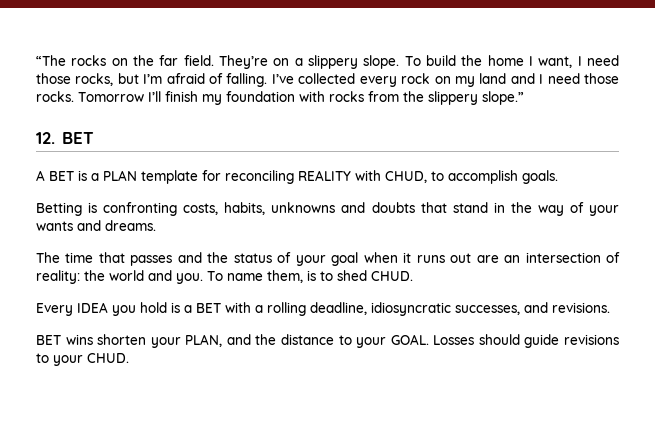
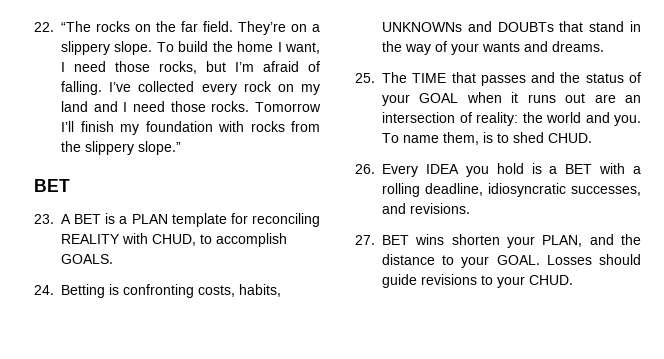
(36, 60) none -> [34,22,54,32] 22.
[36,132,55,144] 12. -> (181, 148) none
(94, 138) none -> [34,214,54,224] 23.
[522,170,558,184] goals. // -> [61,254,113,264] [34,285,54,295] GOALS. // 24.
[271,202,415,213] unknowns and doubts -> [382,21,554,32] UNKNOWNs and DOUBTs
[36,252,94,263] The time -> [355,72,447,83] 25. The TIME
[331,252,359,266] goal -> [419,93,459,103] GOAL
(413, 276) none -> [355,164,375,174] 26.
(610, 307) none -> [355,235,375,245] 27.

